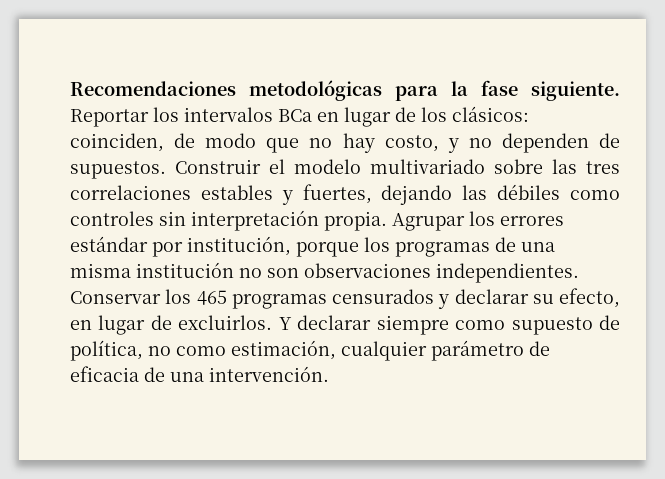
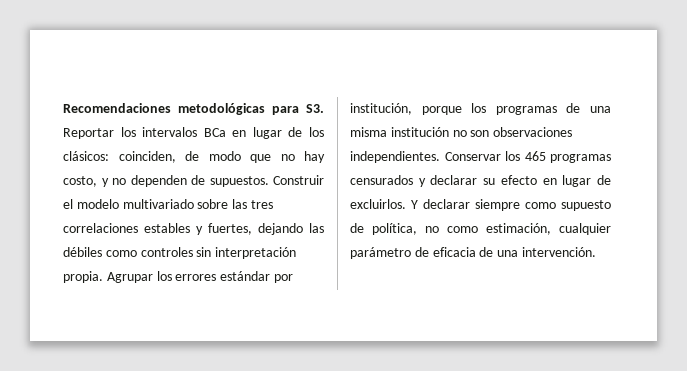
[451,80,620,101] la fase siguiente. -> [306,104,324,113] S3.
[559,288,620,308] efecto, -> [500,175,537,185] efecto

